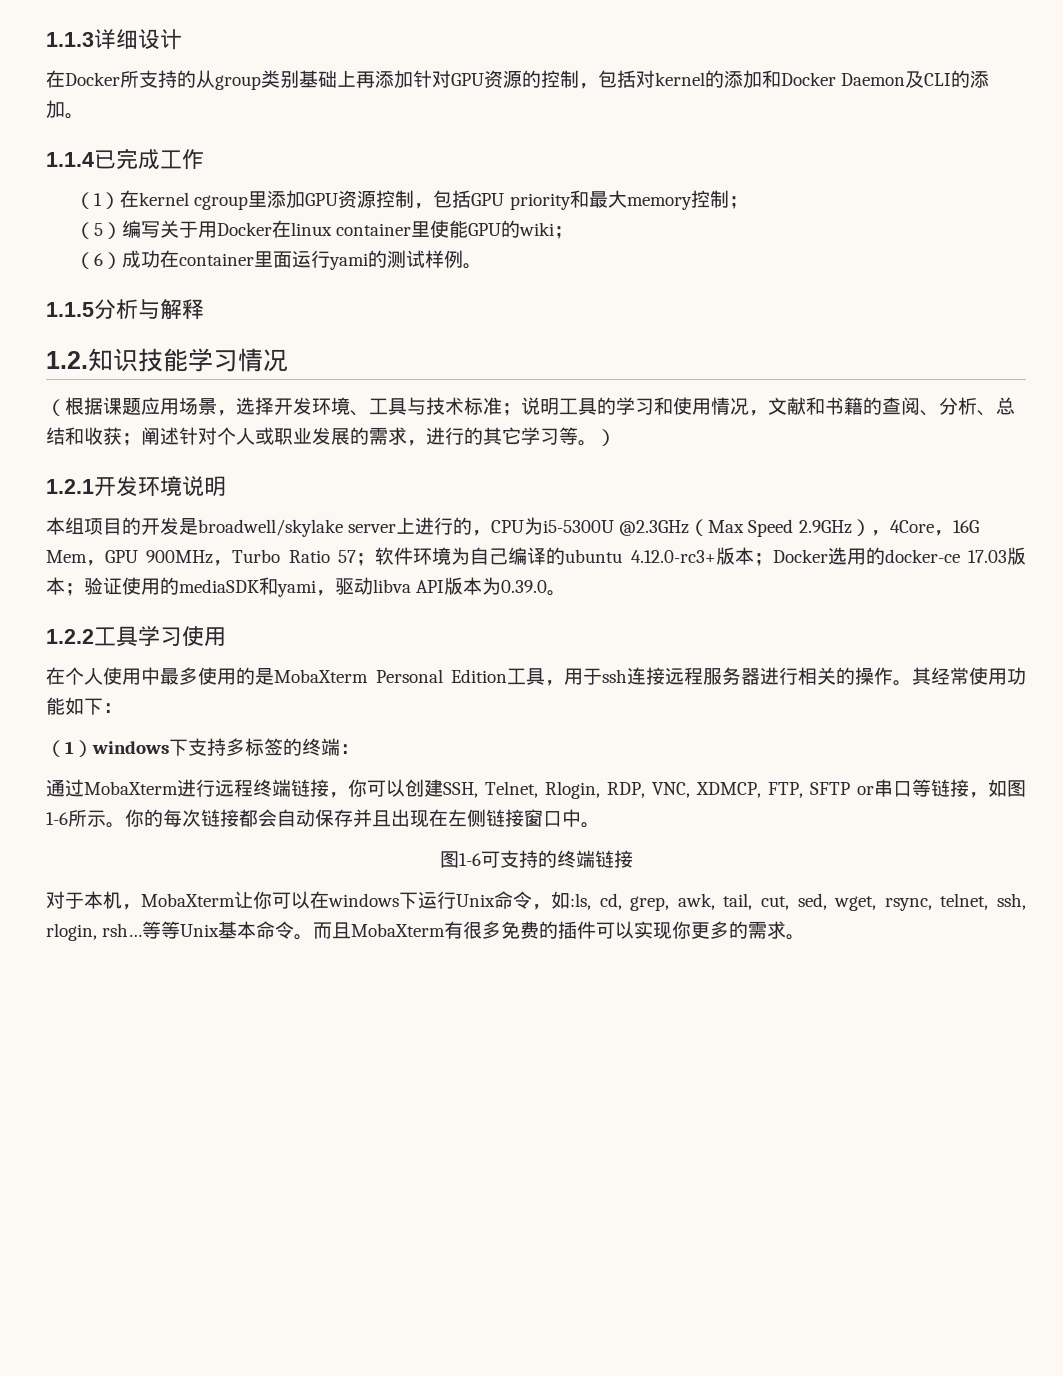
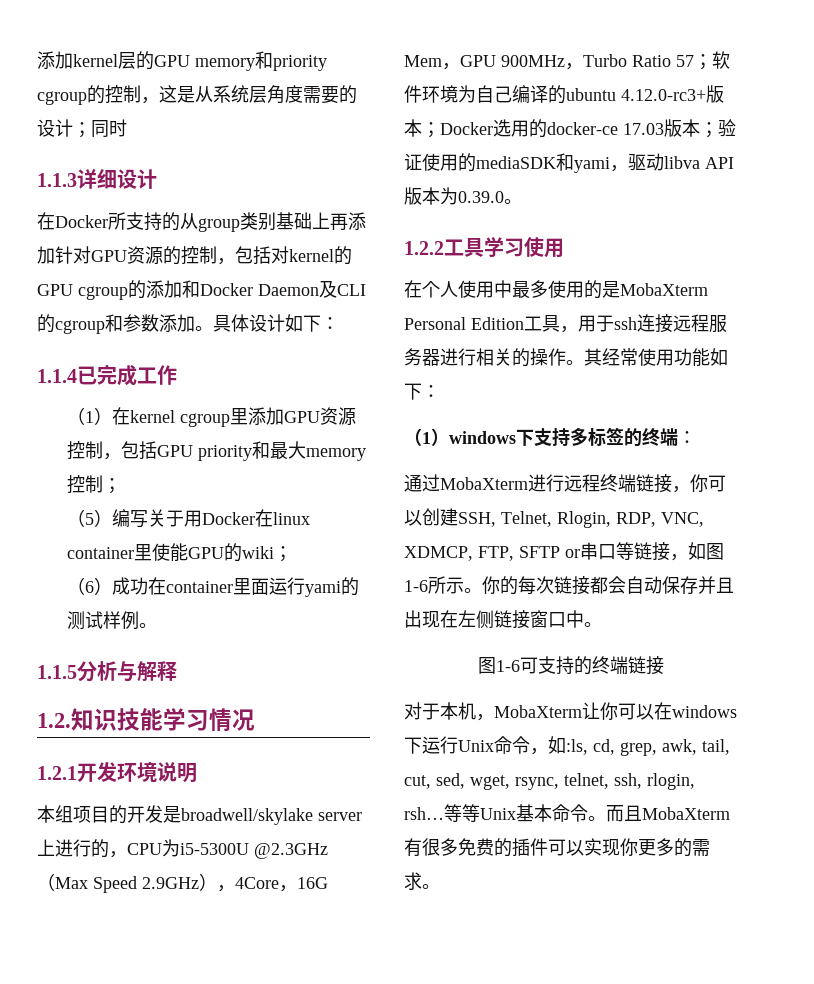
(46, 39) none -> [37,51,327,71] [37,85,357,105] [37,119,127,138] 添加kernel层的GPU memory和priority cgroup的控制，这是从系统层角度需要的设计；同时 //
(724, 79) none -> [37,280,146,300] GPU cgroup的
(971, 79) none -> [55,314,159,334] cgroup和参数
(84, 116) none -> [213,314,339,332] 具体设计如下：
[46,397,1015,416] [46,427,616,446] // （根据课题应用场景，选择开发环境、工具与技术标准；说明工具的学习和使用情况，文献和书籍的查阅、分析、总结和收获；阐述针对个人或职业发展的需求，进行的其它学习等。） -> (255, 720) none

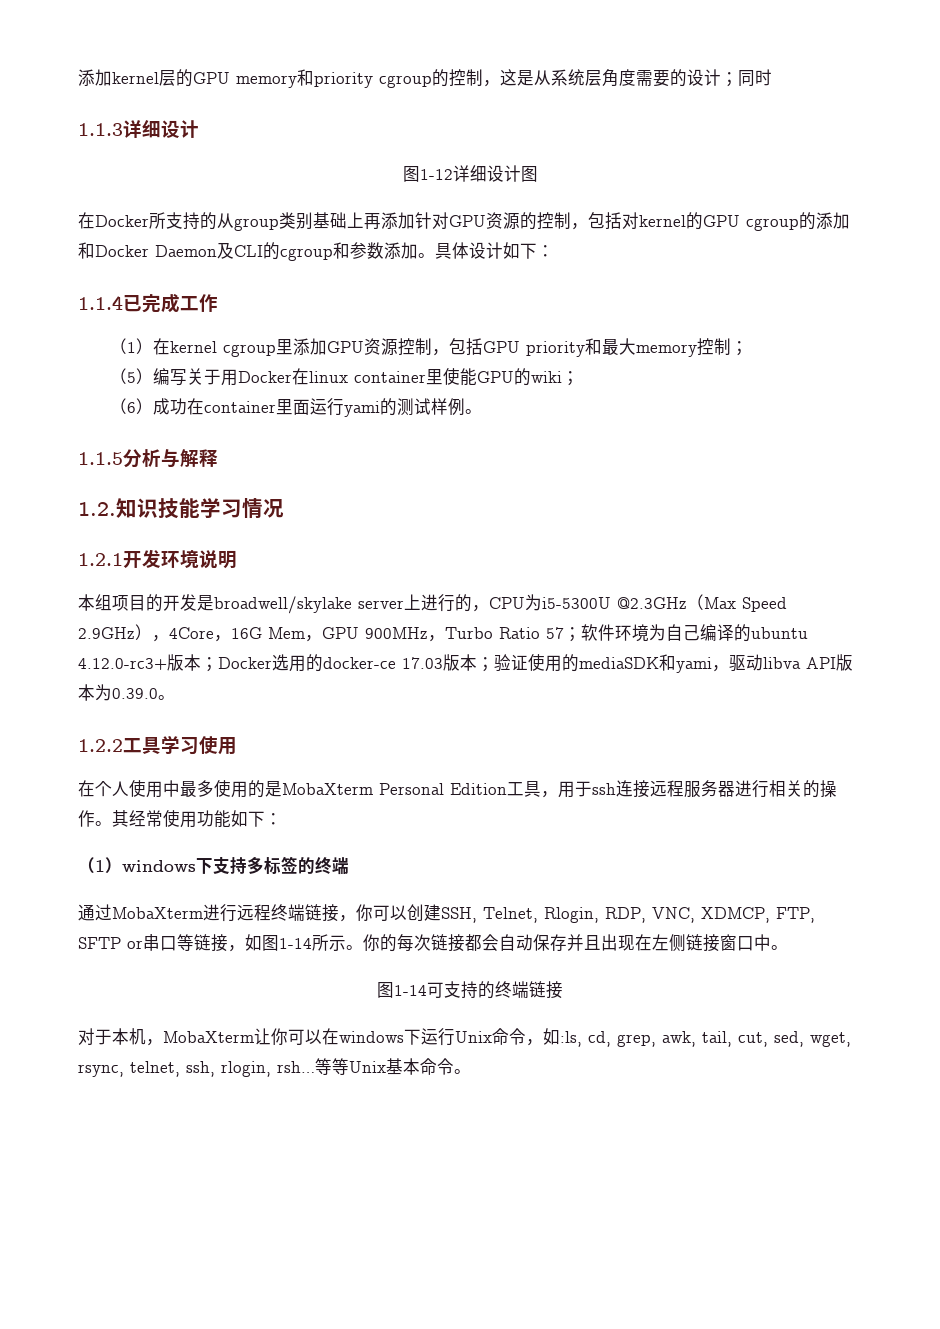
(157, 179) none -> [402,165,538,182] // 图1-12详细设计图
[678,431,696,444] ： -> (349, 866) none
[404,580,428,592] 1-6 -> [279,938,312,949] 1-14
[495,660,520,672] 1-6 -> [394,985,427,996] 1-14
[606,805,730,822] [404,838,710,857] [404,872,440,890] 而且MobaXterm有很多免费的插件可以实现你更多的需求。 -> (471, 1071) none

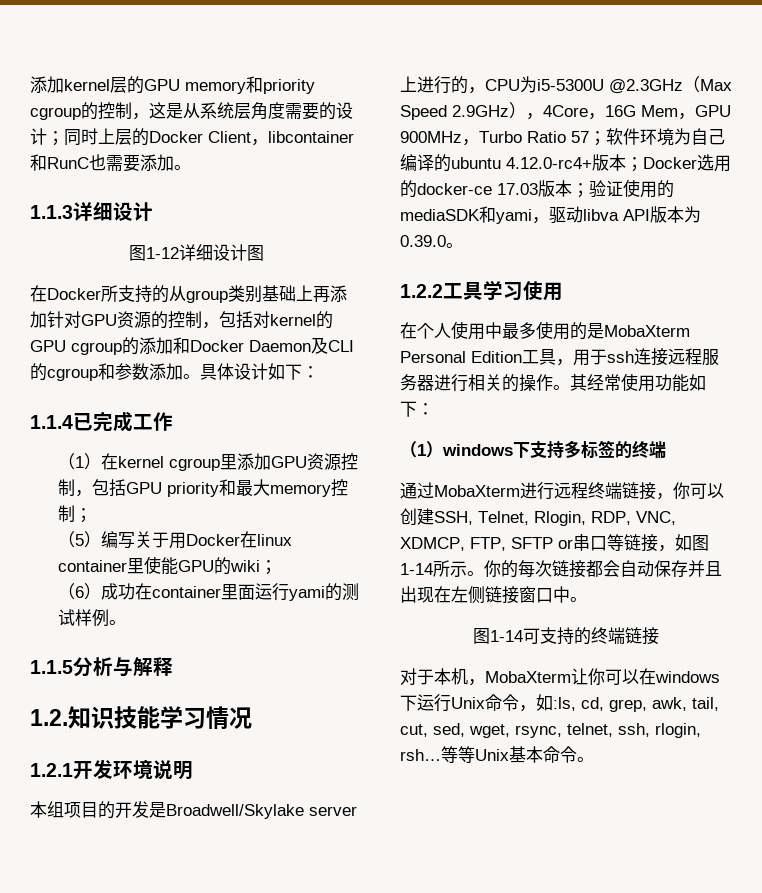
(772, 77) none -> [98,128,354,146] [30,154,191,172] 上层的Docker Client，libcontainer和RunC也需要添加。
[214,596,352,614] broadwell/skylake -> [166,804,304,819] Broadwell/Skylake
[78,658,167,670] 4.12.0-rc3+ -> [506,157,592,169] 4.12.0-rc4+

